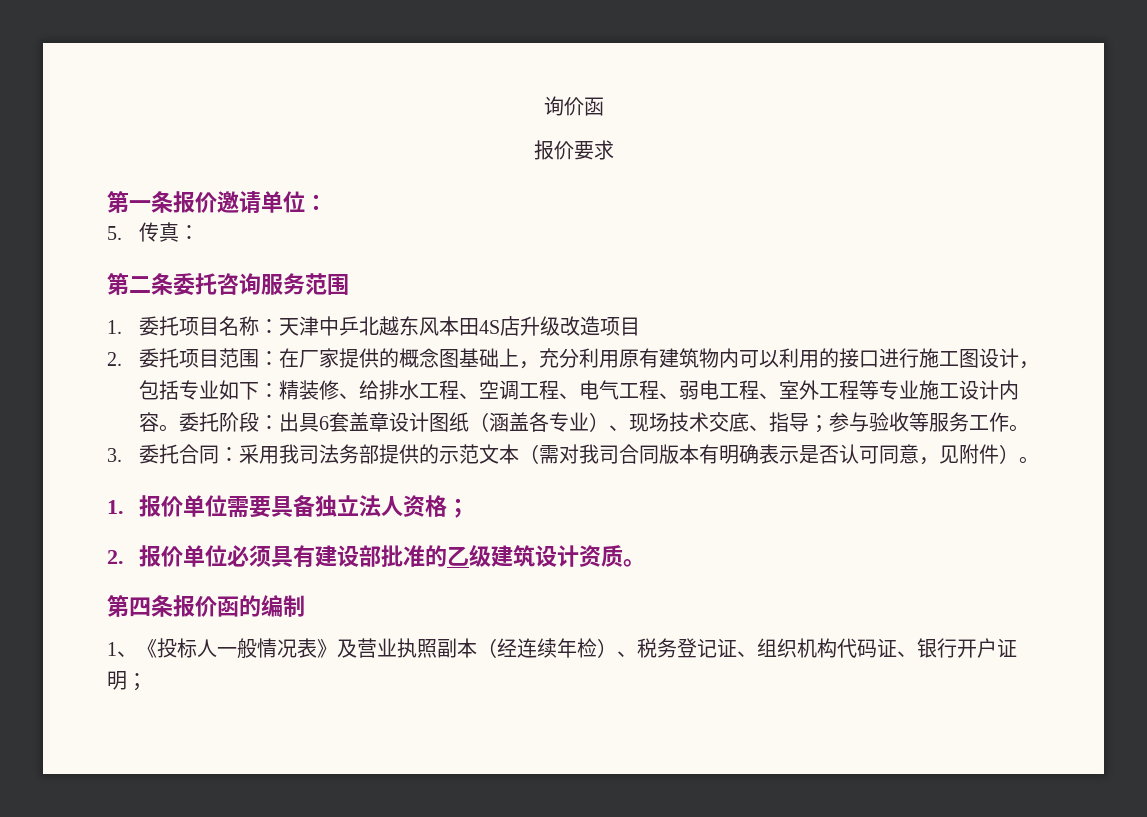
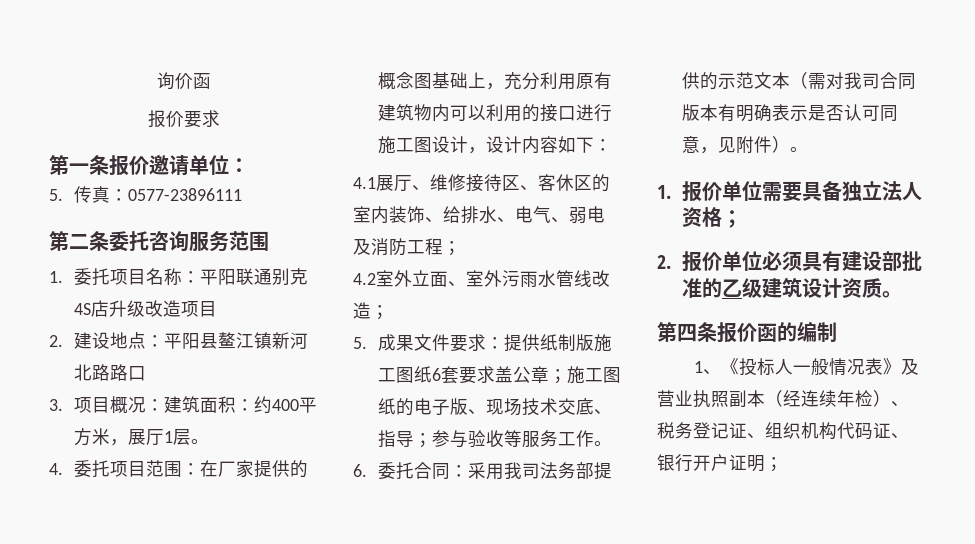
(199, 232) none -> [128,188,243,201] 0577-23896111
[278,316,479,336] 天津中乒北越东风本田 -> [200,268,309,286] 平阳联通别克
(122, 359) none -> [74,332,309,349] [74,364,147,381] [49,396,318,414] [74,428,210,446] [49,463,63,475] 建设地点：平阳县鳌江镇新河北路路口 // 3.项目概况：建筑面积：约400平方米，展厅1层。 // 4.
[138,380,219,400] 包括专业 -> [486,136,559,154] 设计内容
[278,380,1019,400] [138,412,609,432] 精装修、给排水工程、空调工程、电气工程、弱电工程、室外工程等专业施工设计内容。委托阶段：出具6套盖章设计图纸（涵盖各专业） -> [353,174,610,192] [353,206,605,224] [353,238,461,256] [353,270,610,288] [353,302,389,320] [353,334,613,352] [378,366,622,384] [378,398,469,416] // 4.1展厅、维修接待区、客休区的室内装饰、给排水、电气、弱电及消防工程； // 4.2室外立面、室外污雨水管线改造； // 5.成果文件要求：提供纸制版施工图纸6套要求盖公章；施工图纸的电子版
[107,448,122,462] 3. -> [353,464,367,477] 6.

